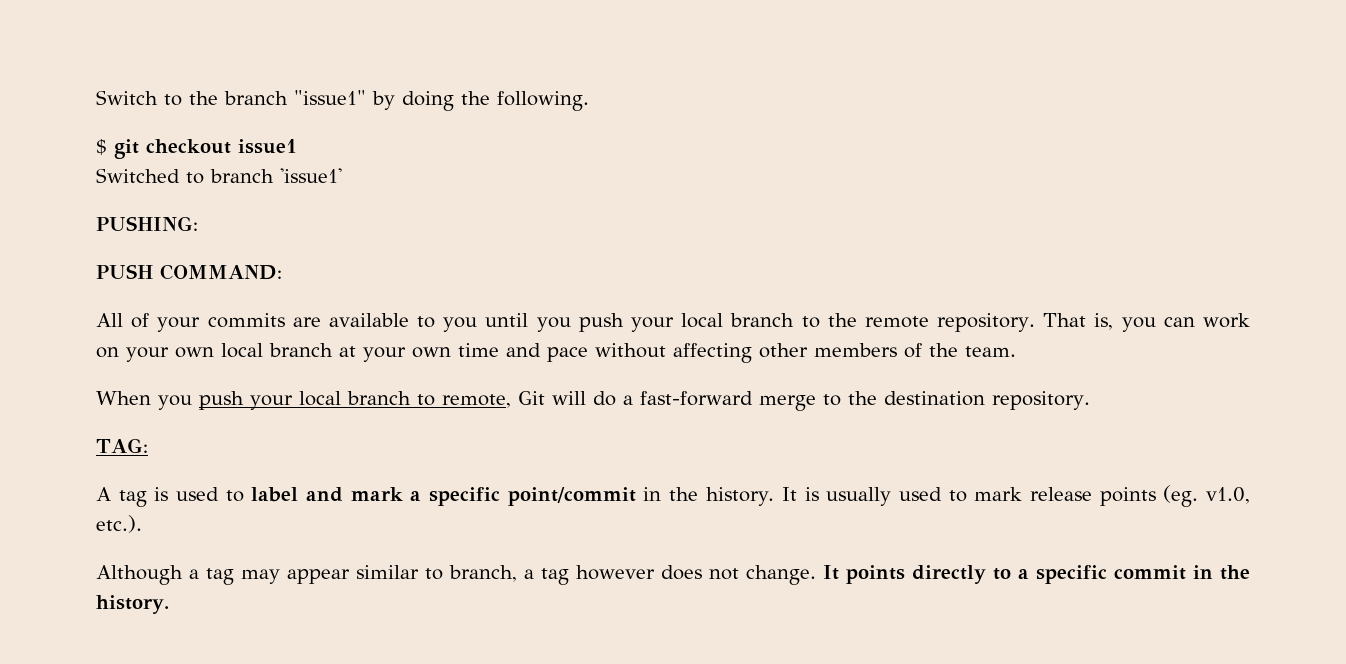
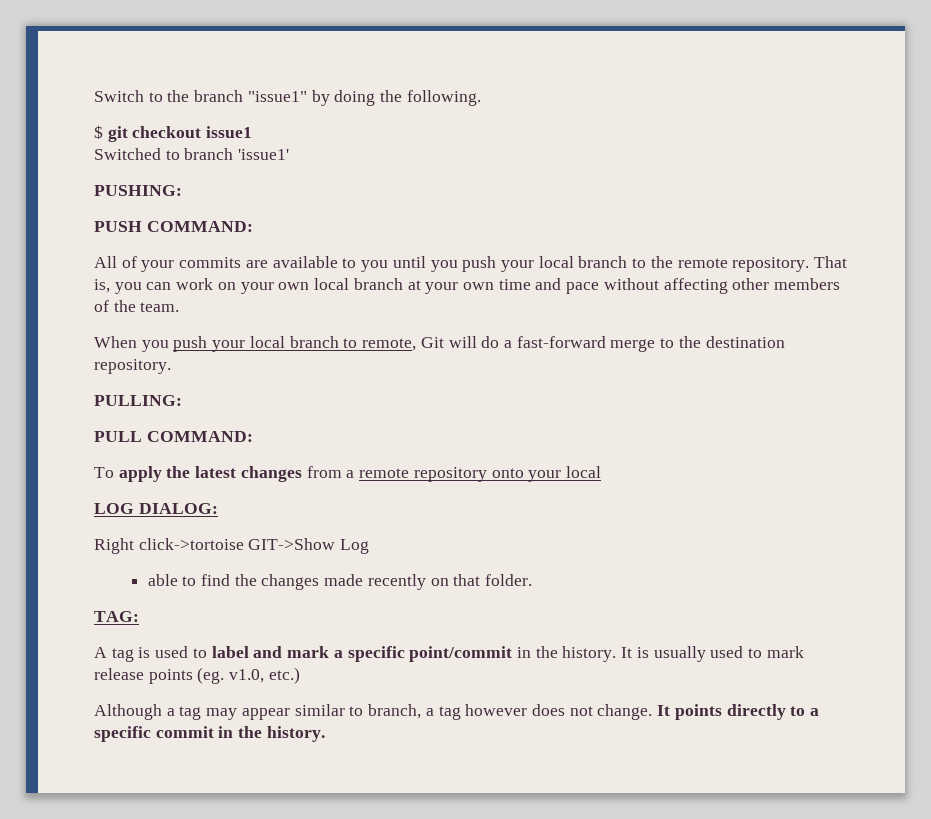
(1090, 400) none -> [94,395,182,406] [94,431,253,442] [94,466,601,482] [94,503,218,514] [94,538,370,554] [147,574,533,590] // PULLING: // PULL COMMAND: // To apply the latest changes from a remote repository onto your local // LOG DIALOG: // Right click->tortoise GIT->Show Log // able to find the changes made recently on that folder.
[96,515,142,533] etc.). -> [268,667,300,684] etc.)

